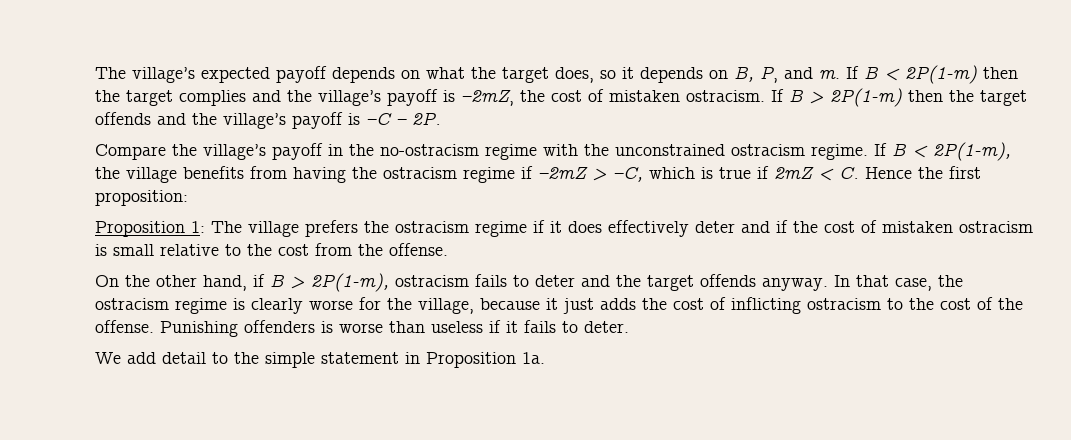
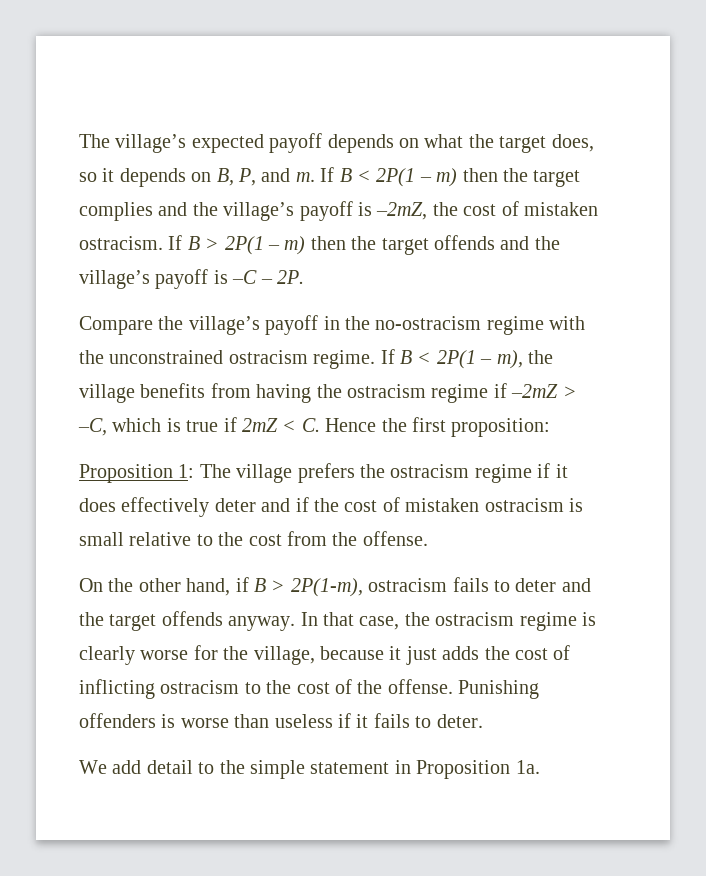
[905,65,977,84] 2P(1-m) -> [376,168,458,187] 2P(1 – m)
[830,88,902,107] 2P(1-m) -> [224,236,306,255] 2P(1 – m)
[933,142,1011,161] 2P(1-m), -> [436,350,523,369] 2P(1 – m),

